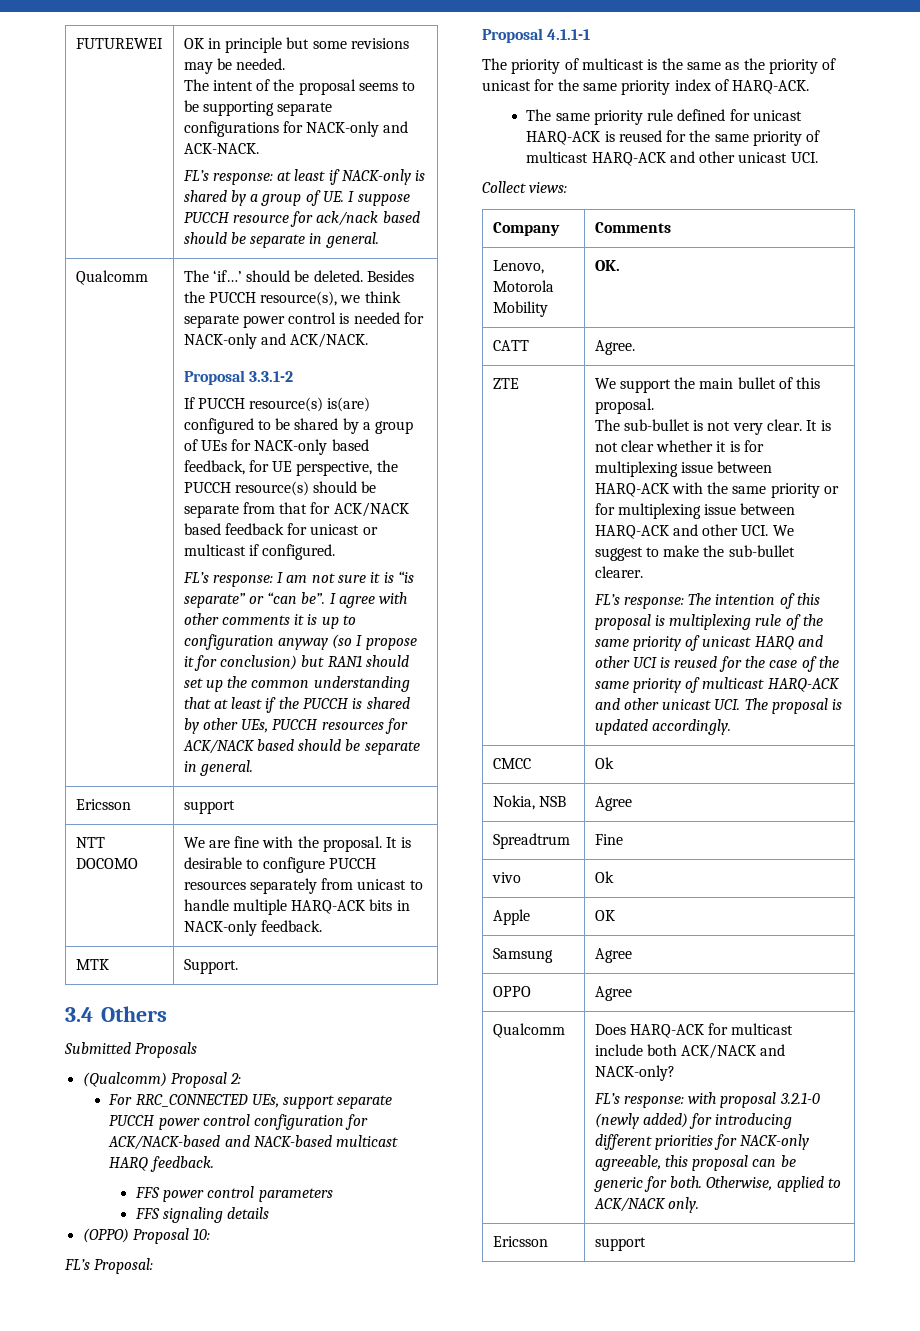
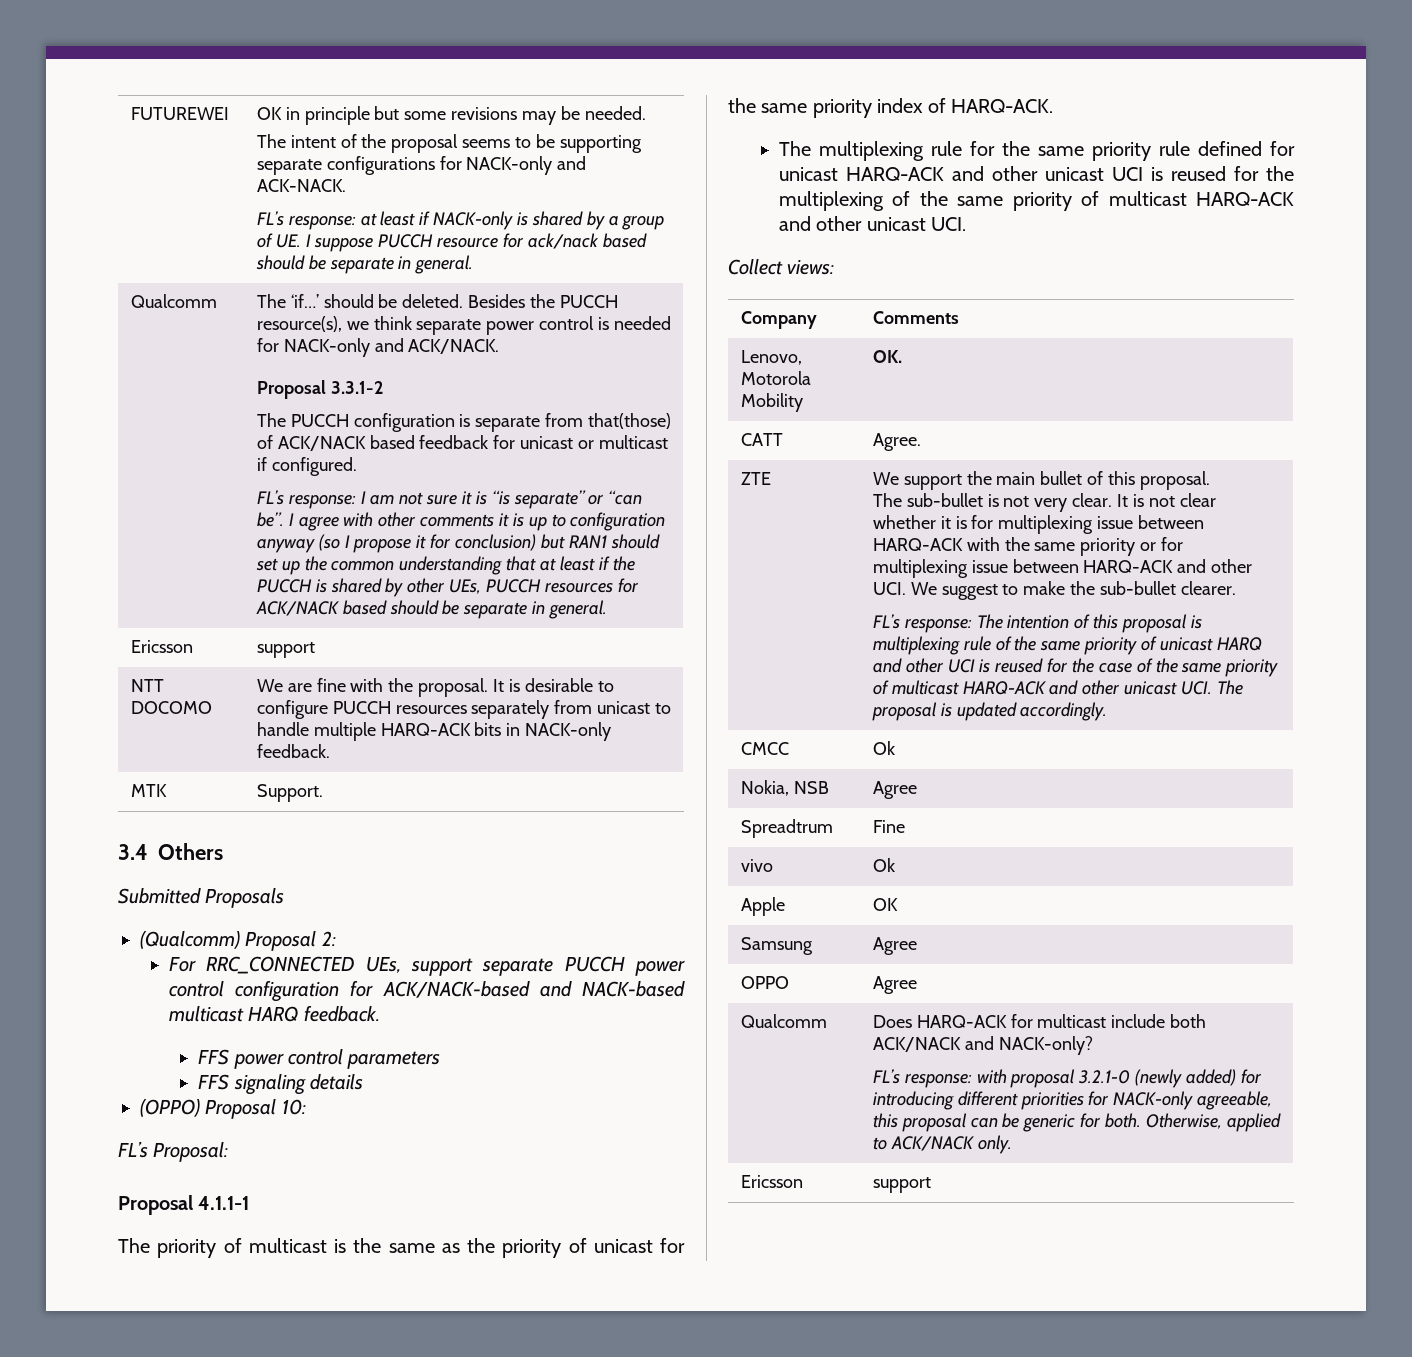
[183,397,371,412] [183,418,414,434] [183,439,369,455] [183,460,398,476] [183,481,377,496] [183,502,331,518] If PUCCH resource(s) is(are) configured to be shared by a group of UEs for NACK-only based feedback, for UE perspective, the PUCCH resource(s) should be separate from that for -> [256,413,672,432] [256,435,273,449] The PUCCH configuration is separate from that(those) of
(552, 115) none -> [819,141,1031,161] multiplexing rule for the
[604,130,711,142] is reused for the -> [952,166,1294,181] [779,191,948,211] and other unicast UCI is reused for the multiplexing of the

